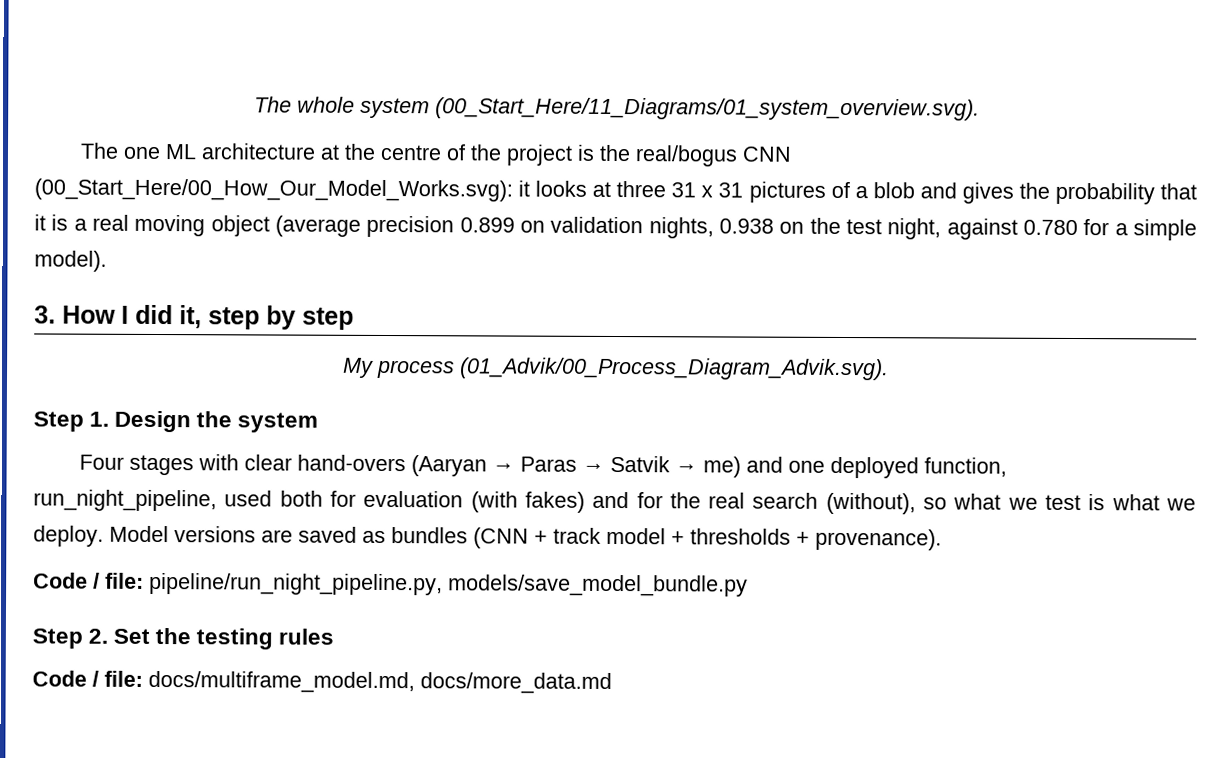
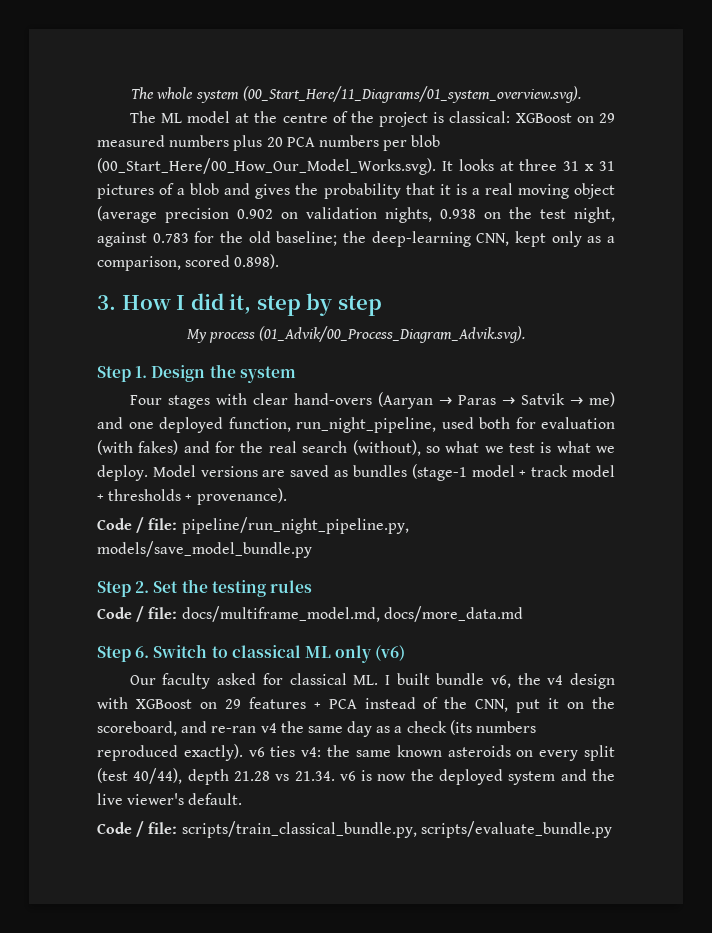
[123,143,317,160] one ML architecture -> [160,111,231,123] ML model
[599,144,793,167] [34,178,531,202] the real/bogus CNN (00_Start_Here/00_How_Our_Model_Works.svg): it -> [449,111,615,123] [97,135,441,151] [97,158,453,175] classical: XGBoost on 29 measured numbers plus 20 PCA numbers per blob (00_Start_Here/00_How_Our_Model_Works.svg). It
[459,217,515,233] 0.899 -> [237,209,273,219] 0.902
[1023,219,1197,241] [34,250,107,272] 0.780 for a simple model). -> [152,231,616,247] [97,254,280,271] 0.783 for the old baseline; the deep-learning CNN, kept only as a comparison, scored 0.898).
[473,527,529,549] (CNN -> [411,464,515,481] (stage-1 model
(612, 683) none -> [97,644,406,663] [129,673,615,689] [97,697,616,713] [97,720,537,737] [97,744,615,761] [97,768,615,785] [97,793,243,805] [97,821,612,838] // Step 6. Switch to classical ML only (v6) // Our faculty asked for classical ML. I built bundle v6, the v4 design with XGBoost on 29 features + PCA instead of the CNN, put it on the scoreboard, and re-ran v4 the same day as a check (its numbers reproduced exactly). v6 ties v4: the same known asteroids on every split (test 40/44), depth 21.28 vs 21.34. v6 is now the deployed system and the live viewer's default. // Code / file: scripts/train_classical_bundle.py, scripts/evaluate_bundle.py

